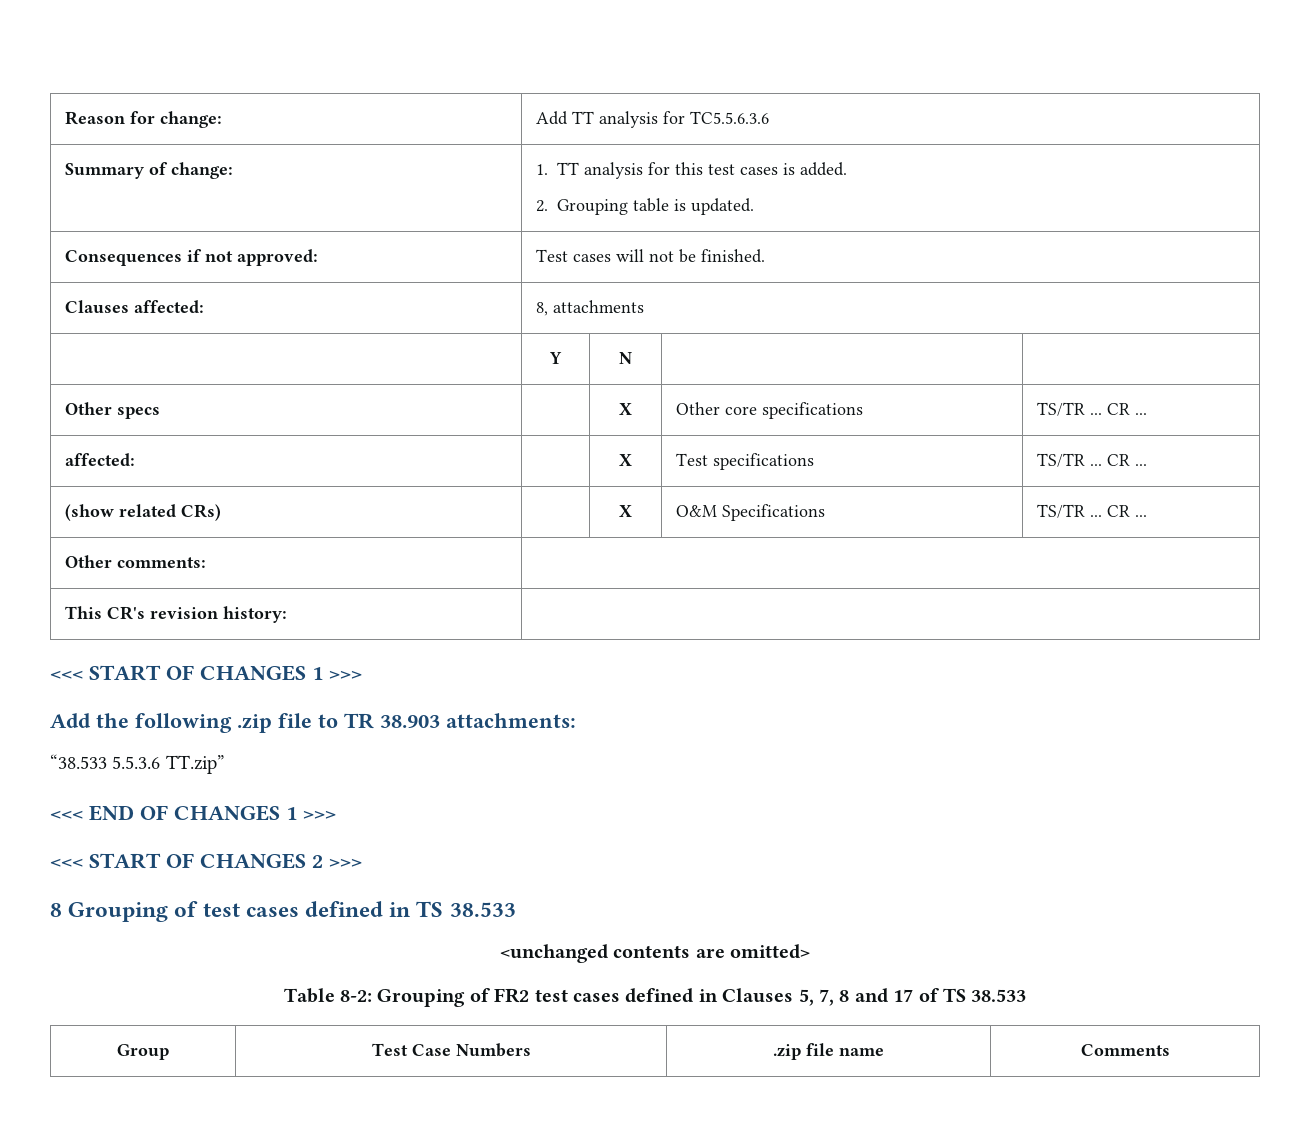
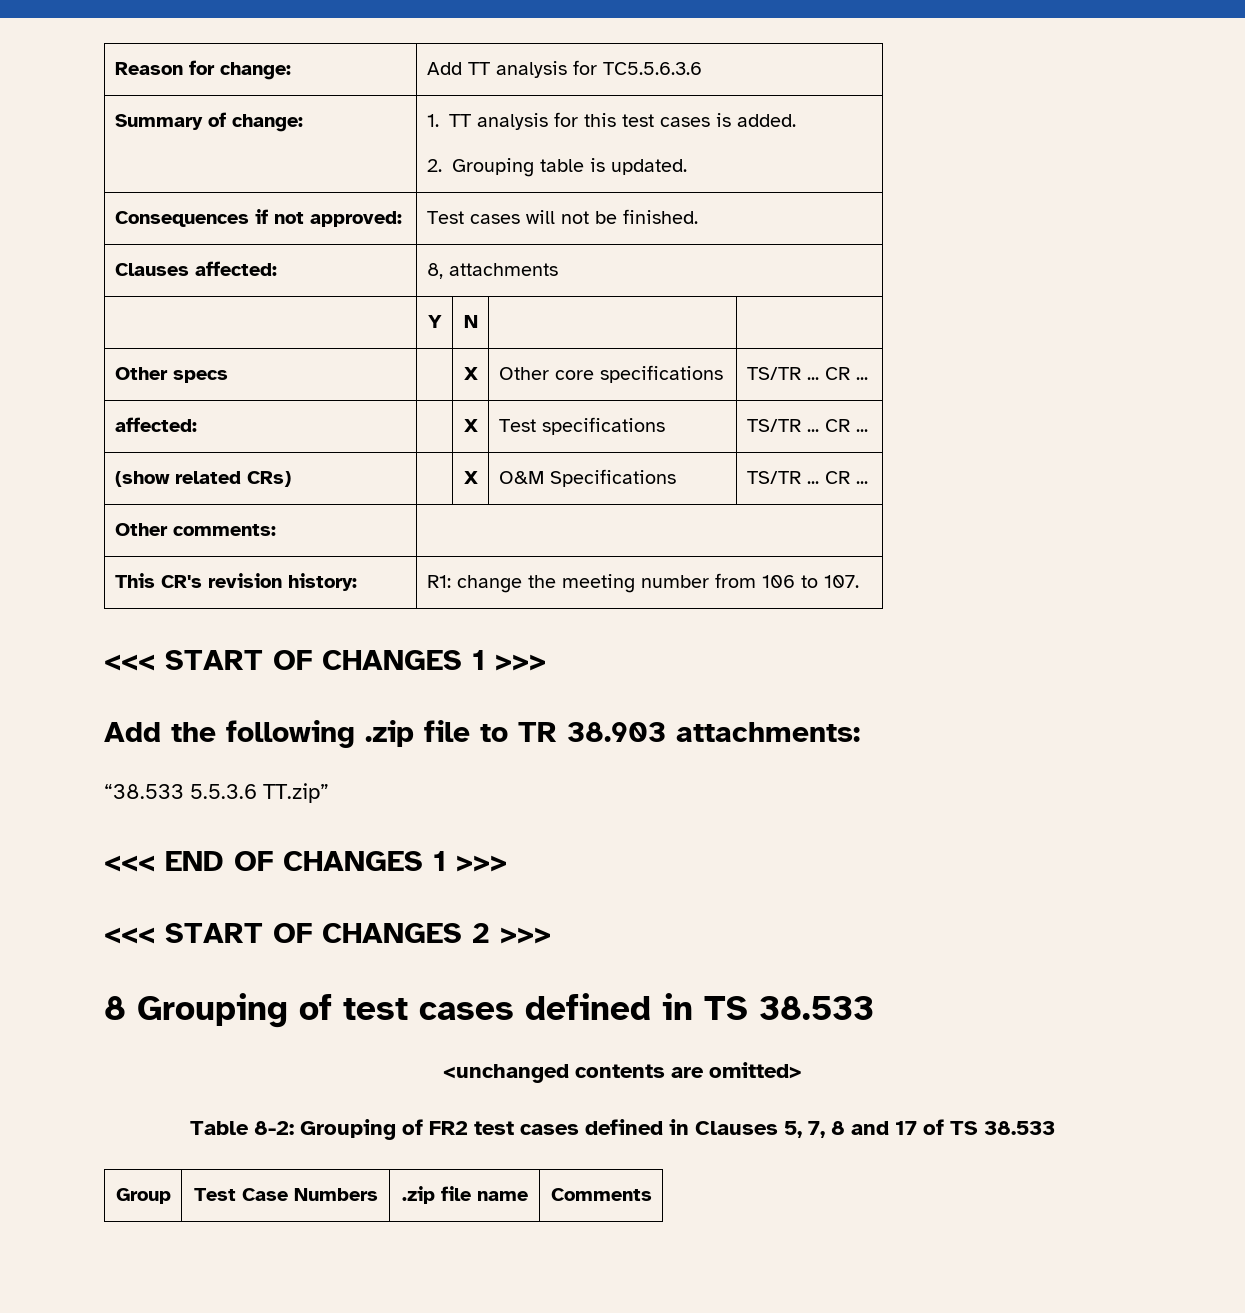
(287, 614) none -> [426,573,859,593] R1: change the meeting number from 106 to 107.

